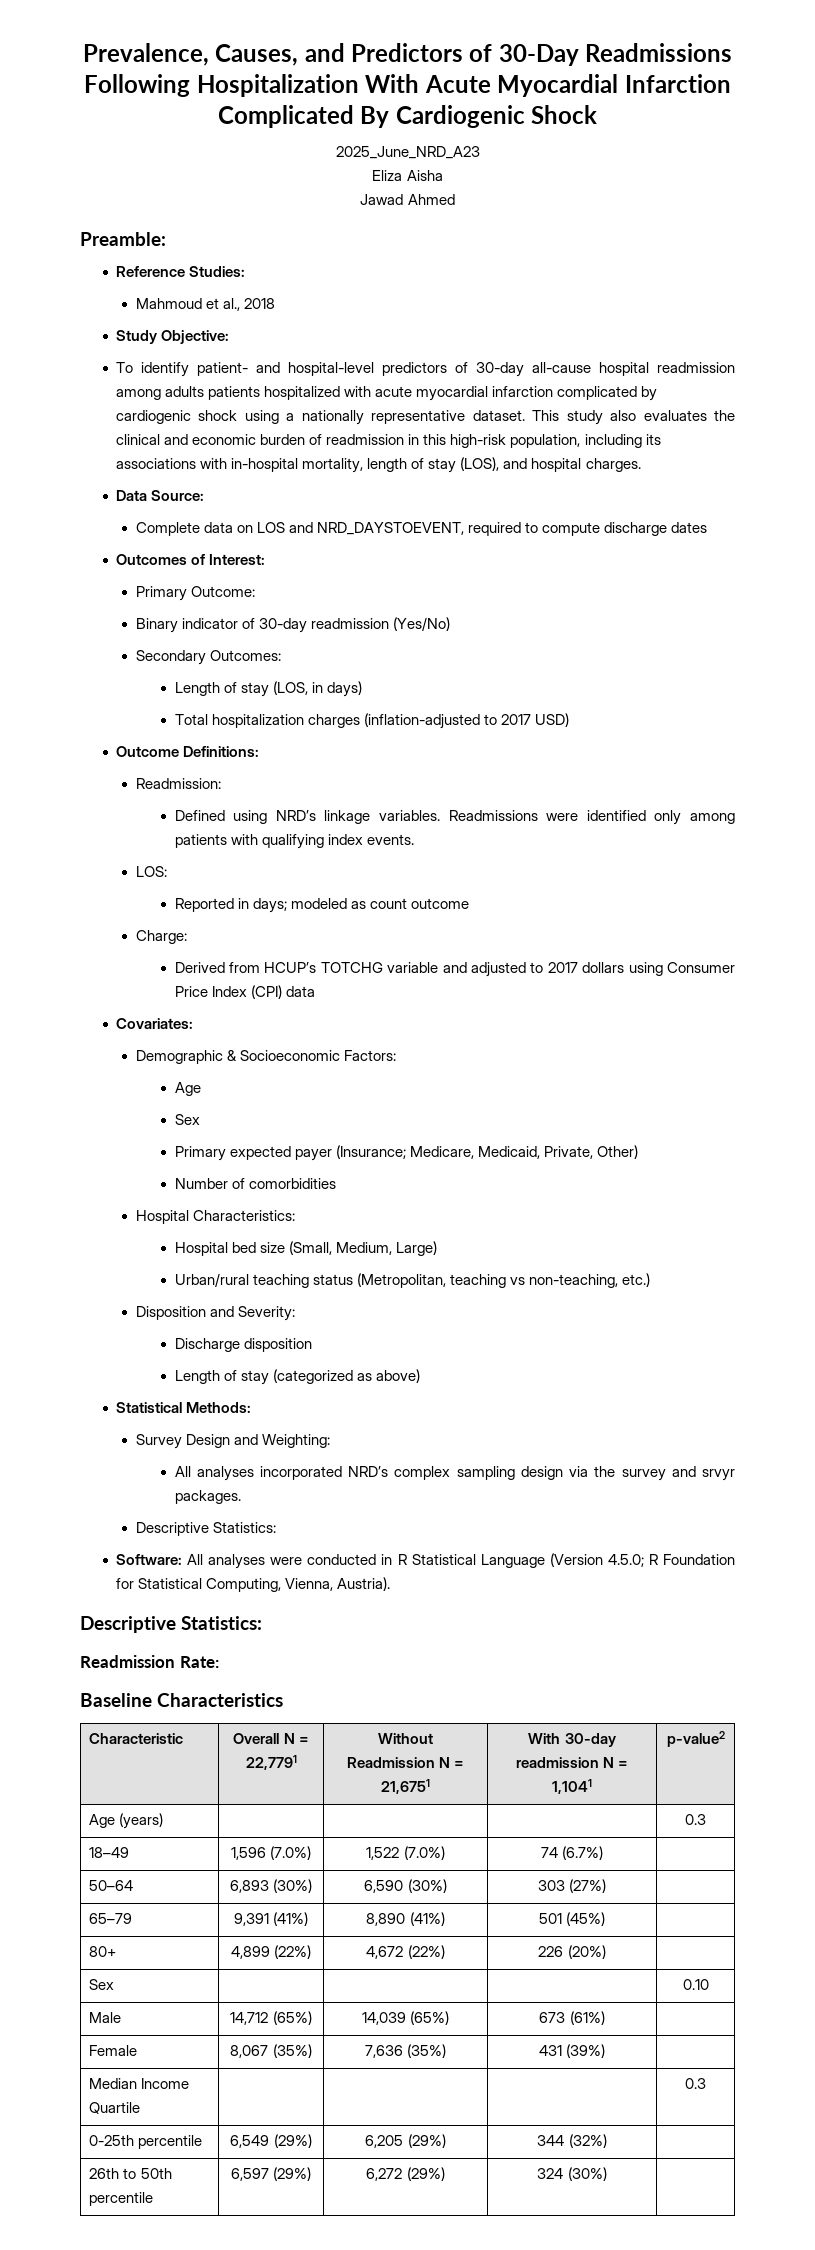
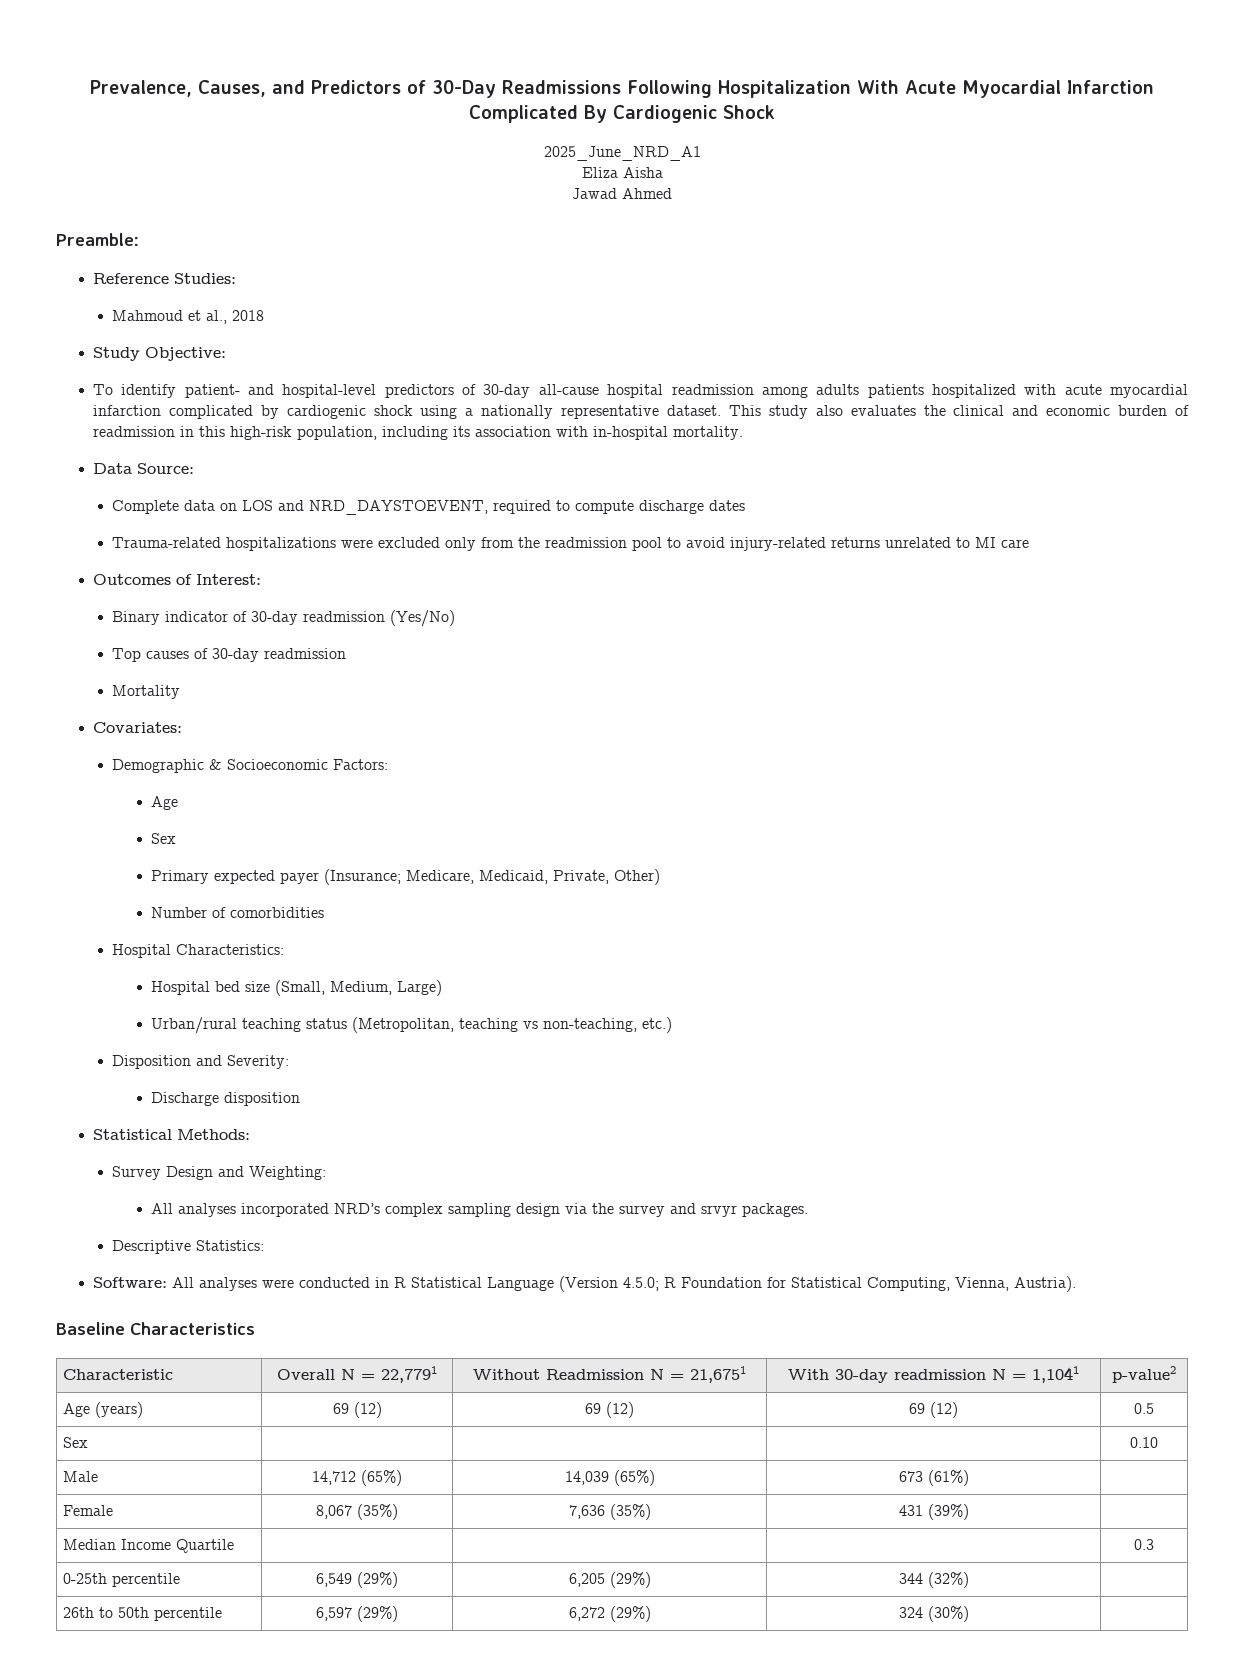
[335,146,480,159] 2025_June_NRD_A23 -> [543,146,701,161] 2025_June_NRD_A1
[116,458,197,469] associations -> [475,426,552,437] association
[302,457,641,473] mortality, length of stay (LOS), and hospital charges. -> [673,426,744,440] mortality.
(708, 527) none -> [112,537,1030,551] // Trauma-related hospitalizations were excluded only from the readmission pool to avoid injury-related returns unrelated to MI care
[135,586,255,601] // Primary Outcome: -> (262, 579) none
[135,650,281,665] [174,681,362,697] [174,713,569,729] [116,746,260,757] [135,778,221,789] [174,810,736,825] [174,834,414,849] [135,866,167,877] [174,898,469,913] [135,930,187,944] [174,962,735,977] [174,985,315,999] Secondary Outcomes: // Length of stay (LOS, in days) // Total hospitalization charges (inflation-adjusted to 2017 USD) // Outcome Definitions: // Readmission: // Defined using NRD’s linkage variables. Readmissions were identified only among patients with qualifying index events. // LOS: // Reported in days; modeled as count outcome // Charge: // Derived from HCUP’s TOTCHG variable and adjusted to 2017 dollars using Consumer Price Index (CPI) data -> [112,648,347,662] [112,685,181,699] Top causes of 30-day readmission // Mortality
[174,1369,420,1385] // Length of stay (categorized as above) -> (301, 1099) none
[80,1616,263,1633] [80,1655,219,1668] // Descriptive Statistics: // Readmission Rate: -> (1077, 1284) none
[685,1814,706,1825] [89,1847,130,1858] [230,1846,312,1860] [366,1846,445,1860] [540,1846,604,1860] [89,1880,134,1891] [229,1879,313,1893] [364,1879,447,1893] [537,1879,607,1893] [89,1913,133,1924] [233,1912,309,1926] [366,1912,445,1926] [538,1912,606,1926] [89,1946,117,1957] [230,1945,312,1959] [366,1945,445,1959] [538,1945,606,1959] | | | 0.3 // 18–49 | 1,596 (7.0%) | 1,522 (7.0%) | 74 (6.7%) | // 50–64 | 6,893 (30%) | 6,590 (30%) | 303 (27%) | // 65–79 | 9,391 (41%) | 8,890 (41%) | 501 (45%) | // 80+ | 4,899 (22%) | 4,672 (22%) | 226 (20%) | -> [332,1402,382,1418] [585,1402,634,1418] [909,1402,958,1418] [1134,1403,1154,1414] 69 (12) | 69 (12) | 69 (12) | 0.5

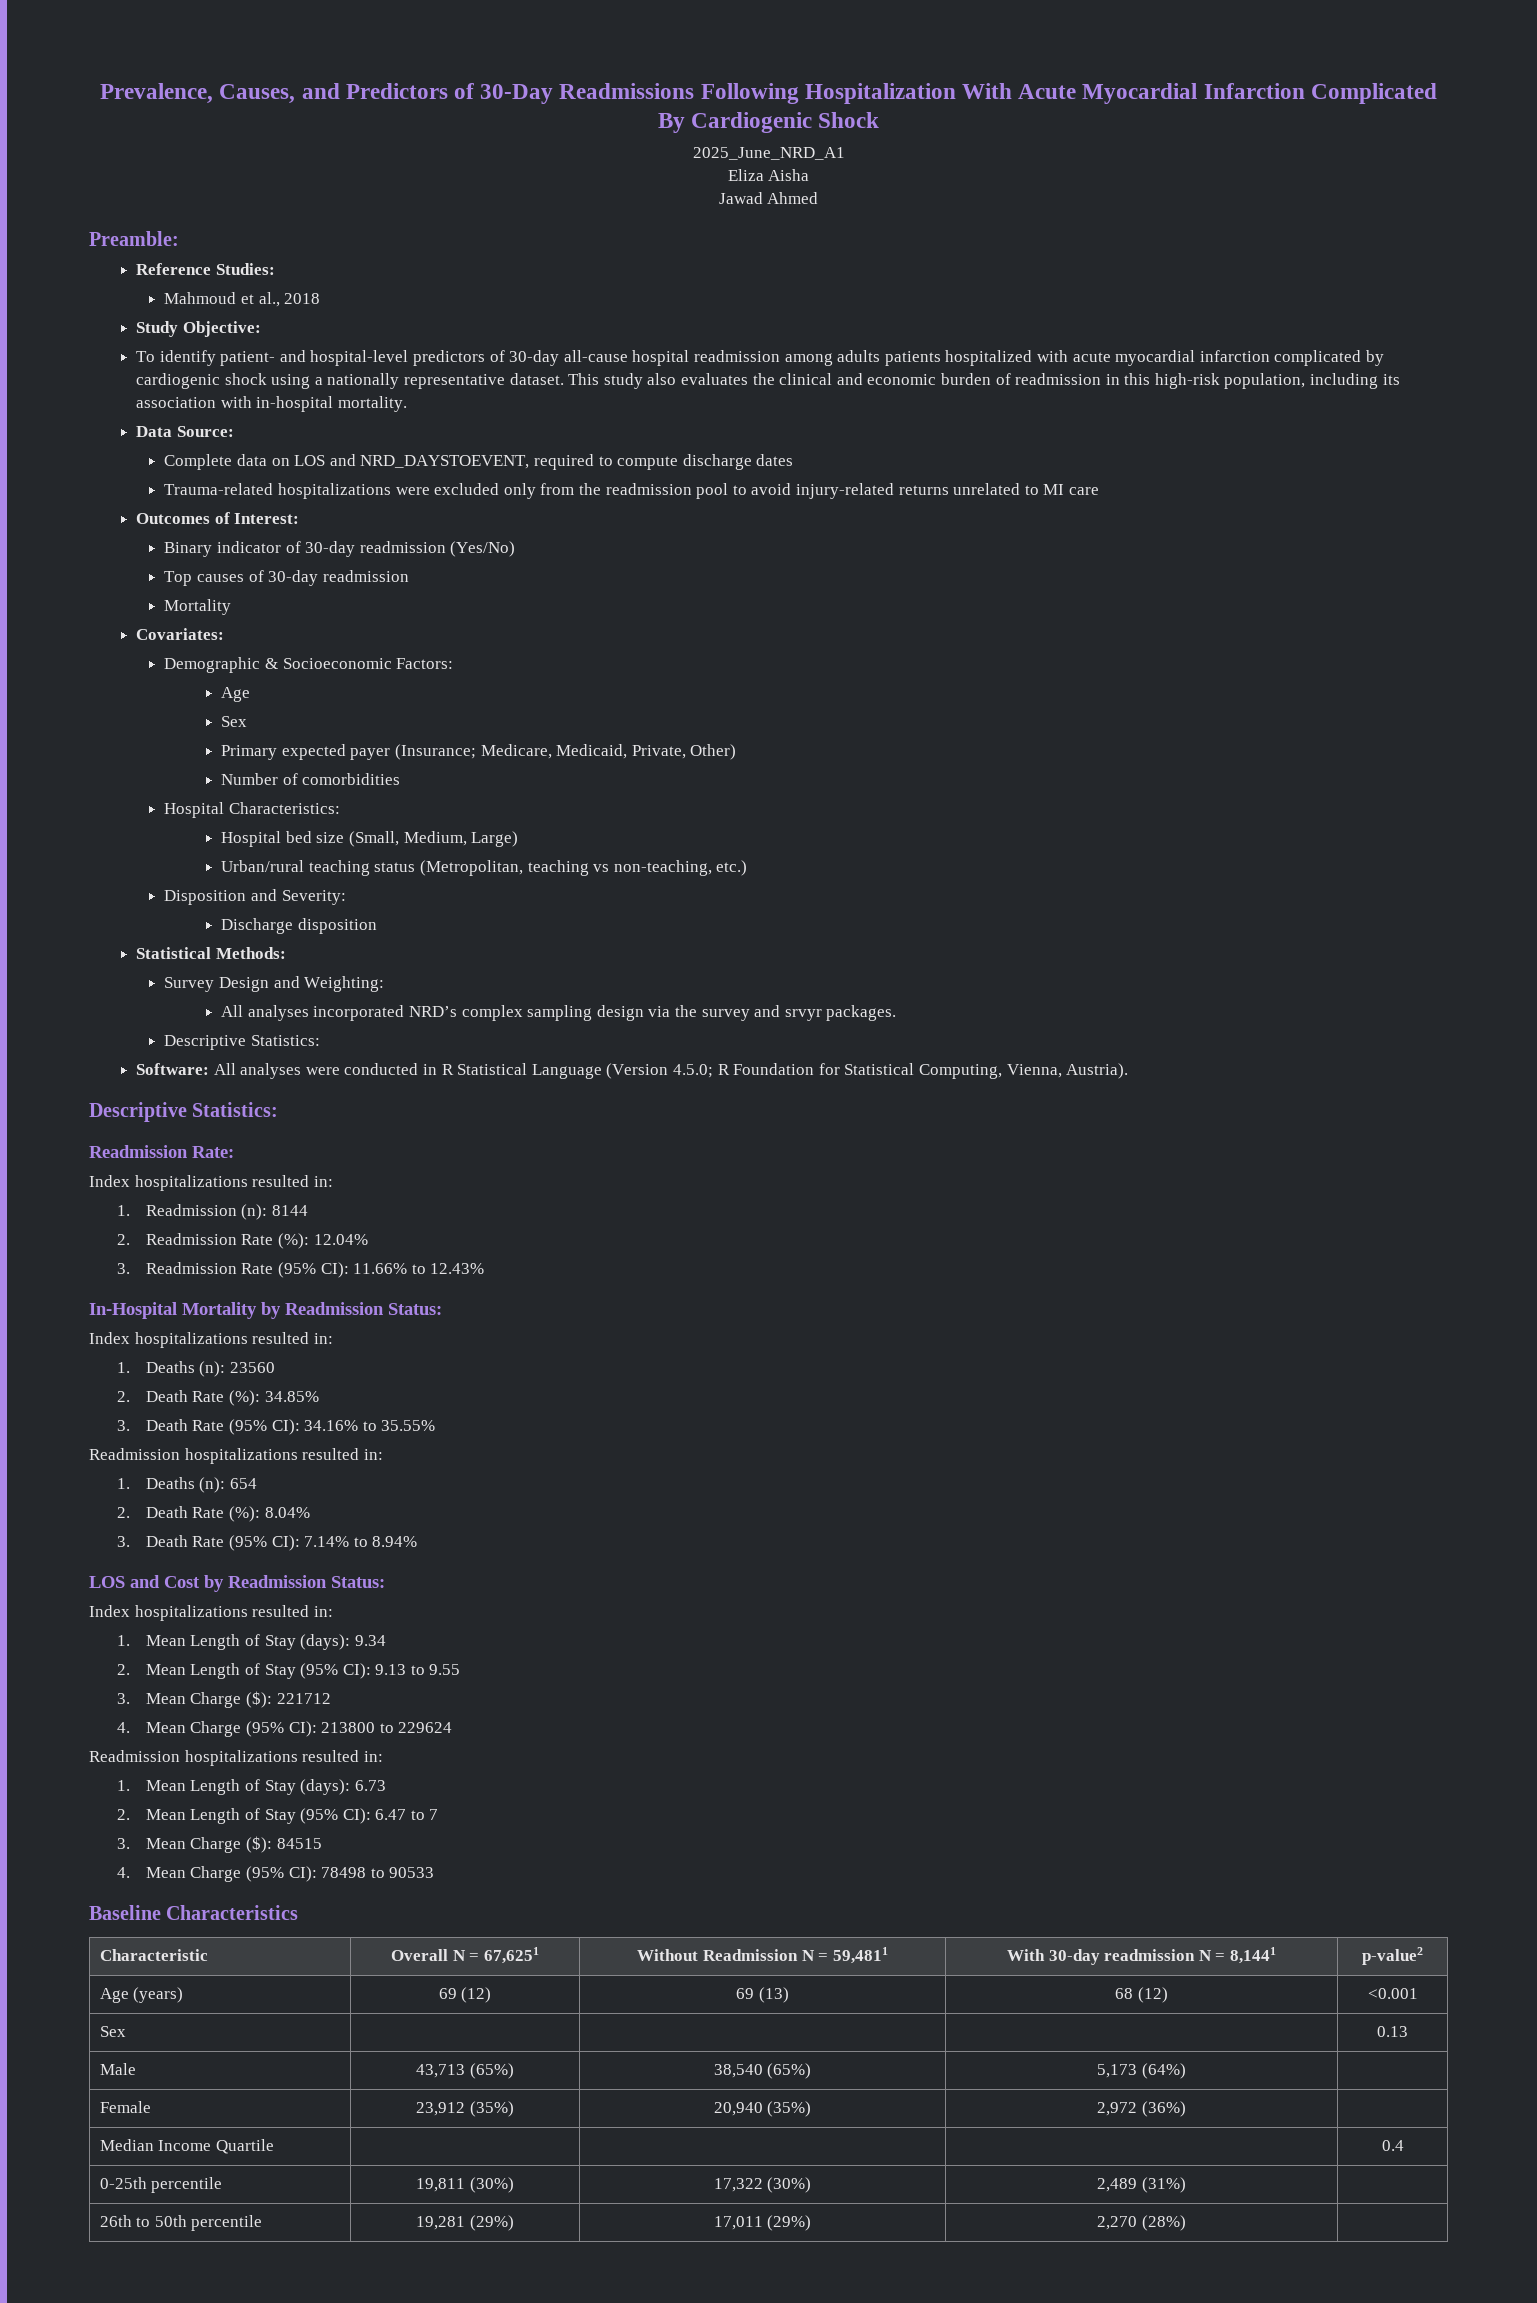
(1077, 1284) none -> [89,1102,279,1122] [89,1145,234,1158] [89,1175,333,1191] [117,1204,308,1220] [117,1233,368,1249] [117,1262,485,1278] [89,1302,442,1319] [89,1332,333,1348] [117,1361,275,1377] [117,1390,319,1406] [117,1419,436,1435] [89,1448,383,1464] [117,1477,257,1493] [117,1506,310,1522] [117,1535,418,1551] [89,1575,385,1592] [89,1605,333,1621] [117,1634,386,1650] [117,1663,461,1679] [117,1691,331,1708] [117,1721,453,1737] [89,1750,383,1766] [117,1779,386,1795] [117,1808,439,1824] [117,1836,322,1853] [117,1866,435,1882] // Descriptive Statistics: // Readmission Rate: // Index hospitalizations resulted in: // 1. Readmission (n): 8144 // 2. Readmission Rate (%): 12.04% // 3. Readmission Rate (95% CI): 11.66% to 12.43% // In-Hospital Mortality by Readmission Status: // Index hospitalizations resulted in: // 1. Deaths (n): 23560 // 2. Death Rate (%): 34.85% // 3. Death Rate (95% CI): 34.16% to 35.55% // Readmission hospitalizations resulted in: // 1. Deaths (n): 654 // 2. Death Rate (%): 8.04% // 3. Death Rate (95% CI): 7.14% to 8.94% // LOS and Cost by Readmission Status: // Index hospitalizations resulted in: // 1. Mean Length of Stay (days): 9.34 // 2. Mean Length of Stay (95% CI): 9.13 to 9.55 // 3. Mean Charge ($): 221712 // 4. Mean Charge (95% CI): 213800 to 229624 // Readmission hospitalizations resulted in: // 1. Mean Length of Stay (days): 6.73 // 2. Mean Length of Stay (95% CI): 6.47 to 7 // 3. Mean Charge ($): 84515 // 4. Mean Charge (95% CI): 78498 to 90533
[381,1366,437,1383] 22,7791 -> [483,1947,539,1964] 67,6251
[690,1366,746,1383] 21,6751 -> [832,1947,888,1964] 59,4811
[1032,1366,1079,1383] 1,1041 -> [1229,1947,1276,1964] 8,1441
[606,1402,634,1418] [909,1402,958,1418] [1134,1403,1154,1414] (12) | 69 (12) | 0.5 -> [758,1987,789,2003] [1115,1987,1168,2003] [1367,1988,1418,1999] (13) | 68 (12) | <0.001
[1130,1437,1158,1448] 0.10 -> [1377,2026,1408,2037] 0.13
[312,1470,402,1486] [564,1470,655,1486] [898,1470,969,1486] 14,712 (65%) | 14,039 (65%) | 673 (61%) -> [416,2063,514,2079] [713,2063,812,2079] [1097,2063,1186,2079] 43,713 (65%) | 38,540 (65%) | 5,173 (64%)
[316,1504,398,1520] [568,1504,651,1520] [898,1504,969,1520] 8,067 (35%) | 7,636 (35%) | 431 (39%) -> [416,2101,514,2117] [713,2101,812,2117] [1097,2101,1186,2117] 23,912 (35%) | 20,940 (35%) | 2,972 (36%)
[1134,1539,1154,1550] 0.3 -> [1381,2140,1404,2151] 0.4
[316,1572,398,1588] [568,1572,651,1588] [898,1572,969,1588] 6,549 (29%) | 6,205 (29%) | 344 (32%) -> [416,2177,514,2193] [713,2177,812,2193] [1097,2177,1186,2193] 19,811 (30%) | 17,322 (30%) | 2,489 (31%)
[316,1606,398,1622] [568,1606,651,1622] [898,1606,969,1622] 6,597 (29%) | 6,272 (29%) | 324 (30%) -> [416,2215,514,2231] [713,2215,812,2231] [1097,2215,1186,2231] 19,281 (29%) | 17,011 (29%) | 2,270 (28%)

